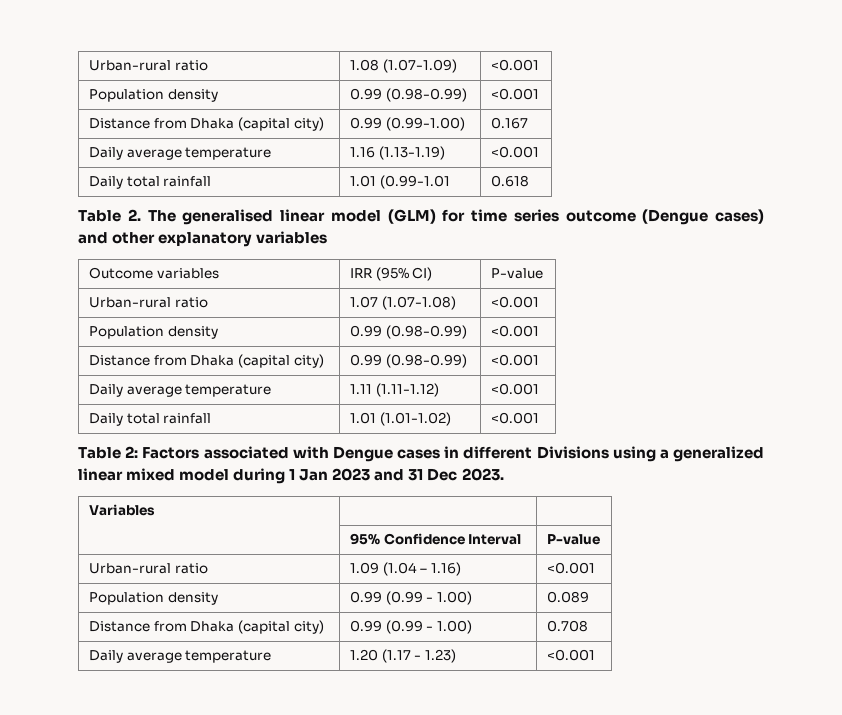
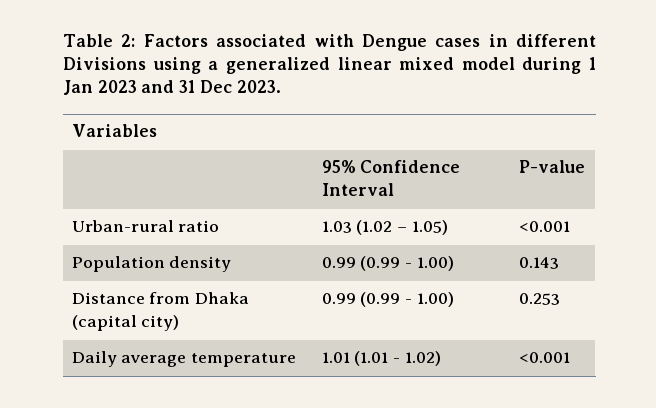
[88,60,208,71] [349,59,457,73] [490,59,539,71] [88,89,218,102] [349,88,467,102] [490,88,539,100] [88,117,324,131] [349,117,465,131] [490,117,528,129] [88,147,272,160] [349,146,445,160] [490,146,539,158] [88,176,212,189] [349,175,450,189] [490,175,529,187] [78,209,764,225] [78,231,328,247] [88,267,219,279] [349,267,433,281] [490,268,543,279] [88,297,208,308] [349,296,456,310] [490,296,539,308] [88,326,218,339] [349,325,467,339] [490,325,539,337] [88,354,324,368] [349,354,467,368] [490,354,539,366] [88,384,272,397] [349,383,439,397] [490,383,539,395] [88,413,212,426] [349,412,451,426] [490,412,539,424] Urban-rural ratio | 1.08 (1.07-1.09) | <0.001 // Population density | 0.99 (0.98-0.99) | <0.001 // Distance from Dhaka (capital city) | 0.99 (0.99-1.00) | 0.167 // Daily average temperature | 1.16 (1.13-1.19) | <0.001 // Daily total rainfall | 1.01 (0.99-1.01 | 0.618 // Table 2. The generalised linear model (GLM) for time series outcome (Dengue cases) and other explanatory variables // Outcome variables | IRR (95% CI) | P-value // Urban-rural ratio | 1.07 (1.07-1.08) | <0.001 // Population density | 0.99 (0.98-0.99) | <0.001 // Distance from Dhaka (capital city) | 0.99 (0.98-0.99) | <0.001 // Daily average temperature | 1.11 (1.11-1.12) | <0.001 // Daily total rainfall | 1.01 (1.01-1.02) | <0.001 // -> (63, 40) none
[349,562,461,576] 1.09 (1.04 – 1.16) -> [321,220,448,235] 1.03 (1.02 – 1.05)
[546,591,589,603] 0.089 -> [518,257,559,269] 0.143
[546,620,588,632] [88,650,272,663] [349,649,456,663] 0.708 // Daily average temperature | 1.20 (1.17 - 1.23) -> [518,293,560,305] [71,351,297,367] [321,351,441,366] 0.253 // Daily average temperature | 1.01 (1.01 - 1.02)

